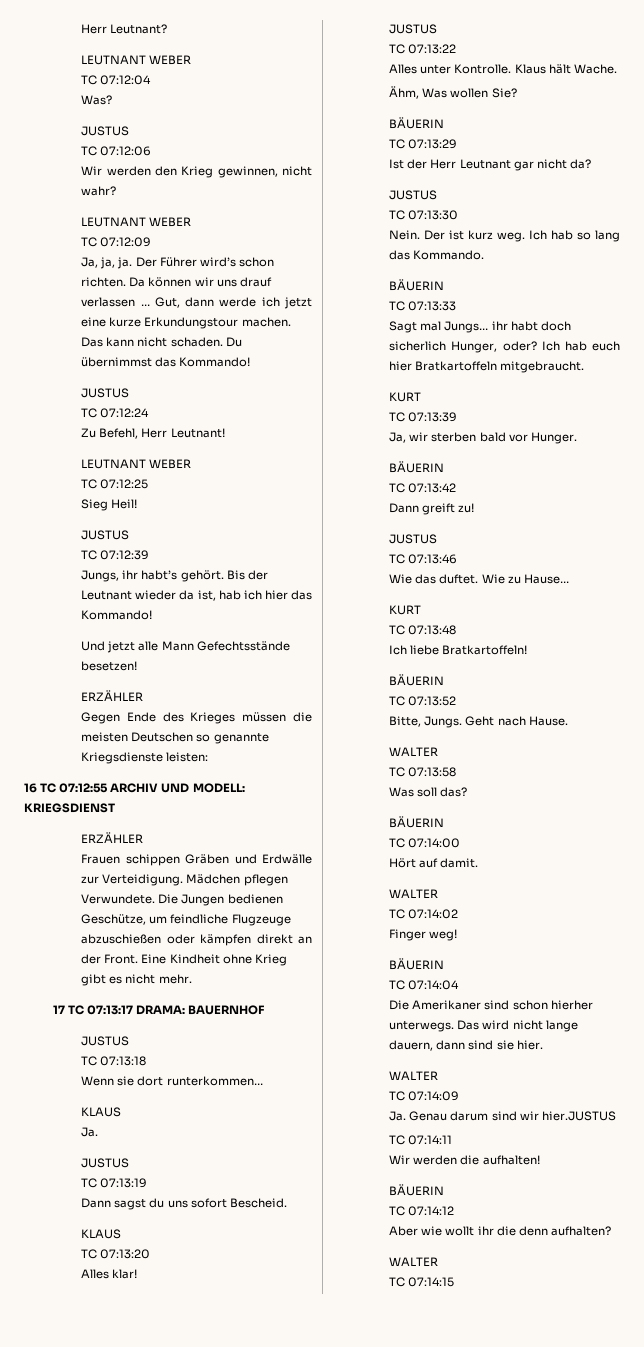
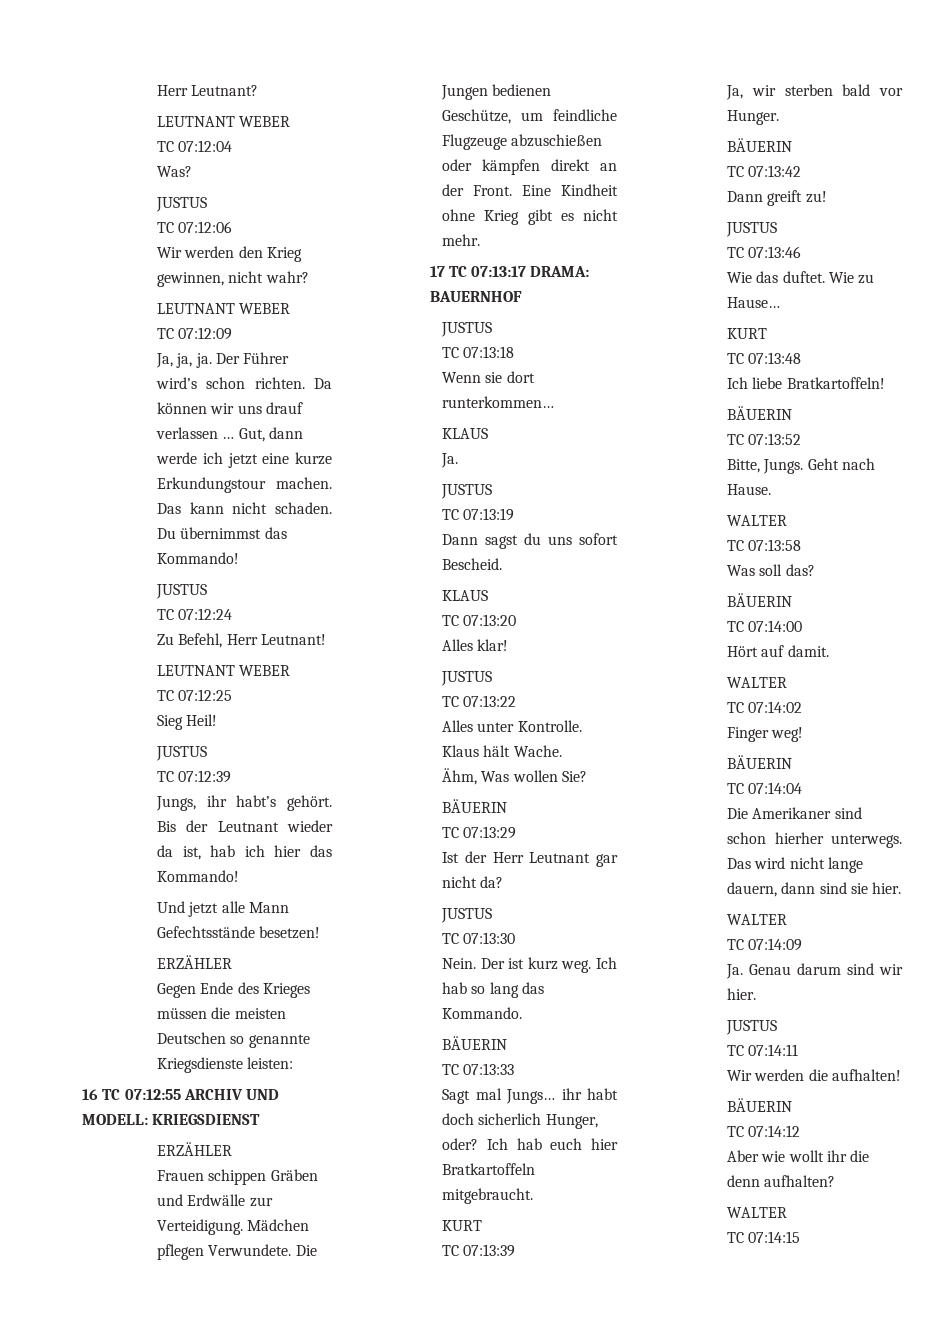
[541,1111,616,1121] hier.JUSTUS -> [727,988,756,1000] [726,1020,777,1035] hier. // JUSTUS

